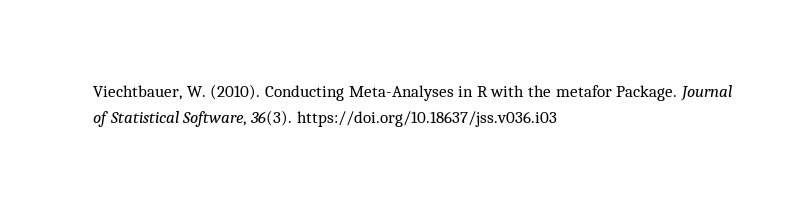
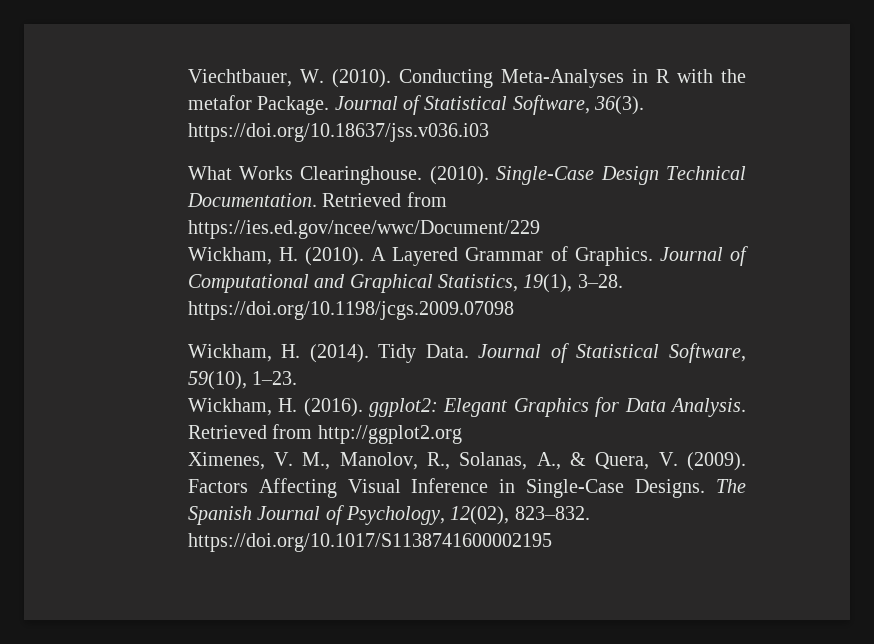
(557, 119) none -> [187,166,746,185] [186,192,447,207] [187,220,540,239] [187,246,749,266] [187,274,623,293] [187,301,514,320] [187,343,746,363] [187,371,298,390] [187,397,746,417] [187,424,462,444] [187,452,746,471] [187,478,746,498] [187,505,590,525] [187,533,552,552] // What Works Clearinghouse. (2010). Single-Case Design Technical Documentation. Retrieved from https://ies.ed.gov/ncee/wwc/Document/229 // Wickham, H. (2010). A Layered Grammar of Graphics. Journal of Computational and Graphical Statistics, 19(1), 3–28. https://doi.org/10.1198/jcgs.2009.07098 // Wickham, H. (2014). Tidy Data. Journal of Statistical Software, 59(10), 1–23. // Wickham, H. (2016). ggplot2: Elegant Graphics for Data Analysis. Retrieved from http://ggplot2.org // Ximenes, V. M., Manolov, R., Solanas, A., & Quera, V. (2009). Factors Affecting Visual Inference in Single-Case Designs. The Spanish Journal of Psychology, 12(02), 823–832. https://doi.org/10.1017/S1138741600002195

